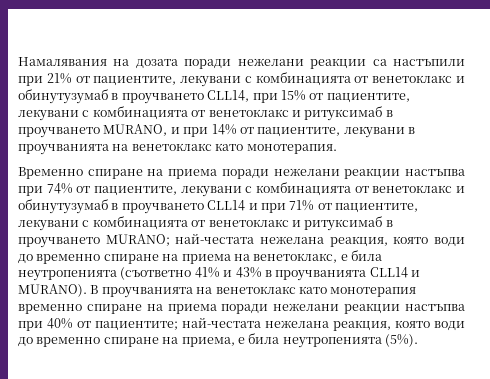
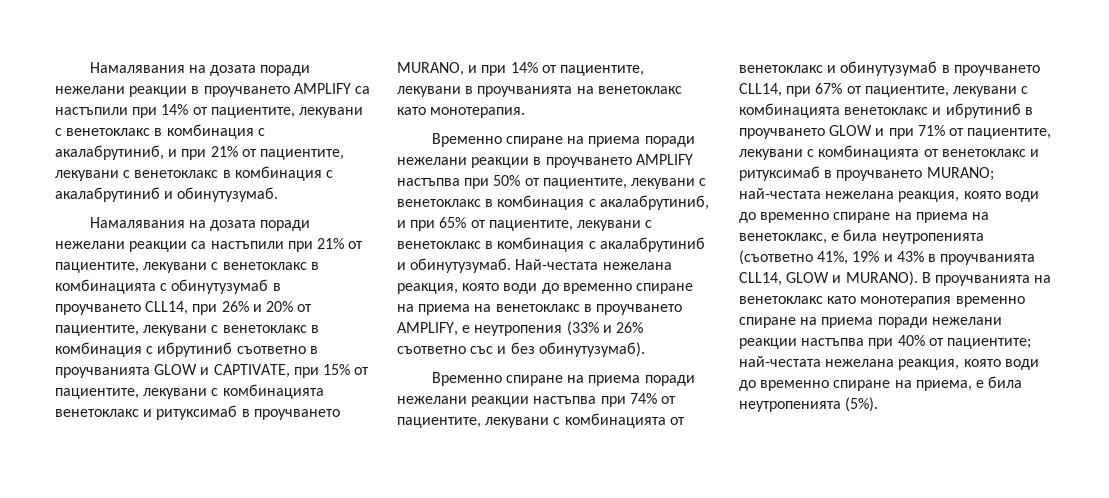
[18,57,367,69] Намалявания на дозата поради нежелани реакции -> [89,62,311,76] [55,83,370,97] [55,104,363,118] [55,124,265,139] [55,145,344,160] [55,166,333,181] [55,187,279,202] [89,217,311,231] [55,241,188,252] Намалявания на дозата поради нежелани реакции в проучването AMPLIFY са настъпили при 14% от пациентите, лекувани с венетоклакс в комбинация с акалабрутиниб, и при 21% от пациентите, лекувани с венетоклакс в комбинация с акалабрутиниб и обинутузумаб. // Намалявания на дозата поради нежелани реакции
[255,72,465,86] [18,89,278,104] комбинацията от венетоклакс и обинутузумаб в проучването CLL14, при -> [222,262,319,270] [55,279,281,294] [55,301,313,315] [55,325,319,336] [55,342,318,357] [55,364,319,378] венетоклакс в комбинацията с обинутузумаб в проучването CLL14, при 26% и 20% от пациентите, лекувани с венетоклакс в комбинация с ибрутиниб съответно в проучванията GLOW и CAPTIVATE, при
[191,110,206,117] от -> (324, 391) none
(337, 149) none -> [431,133,695,147] [397,154,693,168] [397,175,707,189] [397,195,709,210] [397,217,653,231] [397,237,705,252] [397,258,672,273] [397,283,693,294] [397,304,682,315] [397,321,643,336] [397,342,645,357] // Временно спиране на приема поради нежелани реакции в проучването AMPLIFY настъпва при 50% от пациентите, лекувани с венетоклакс в комбинация с акалабрутиниб, и при 65% от пациентите, лекувани с венетоклакс в комбинация с акалабрутиниб и обинутузумаб. Най-честата нежелана реакция, която води до временно спиране на приема на венетоклакс в проучването AMPLIFY, е неутропения (33% и 26% съответно със и без обинутузумаб).
[207,200,246,211] CLL14 -> [739,83,1029,97] [739,103,1033,118] [739,125,873,139] CLL14, при 67% от пациентите, лекувани с комбинацията венетоклакс и ибрутиниб в проучването GLOW
[194,267,220,278] 41% -> [817,251,880,265] 41%, 19%
[369,267,408,278] CLL14 -> [739,272,830,286] CLL14, GLOW

